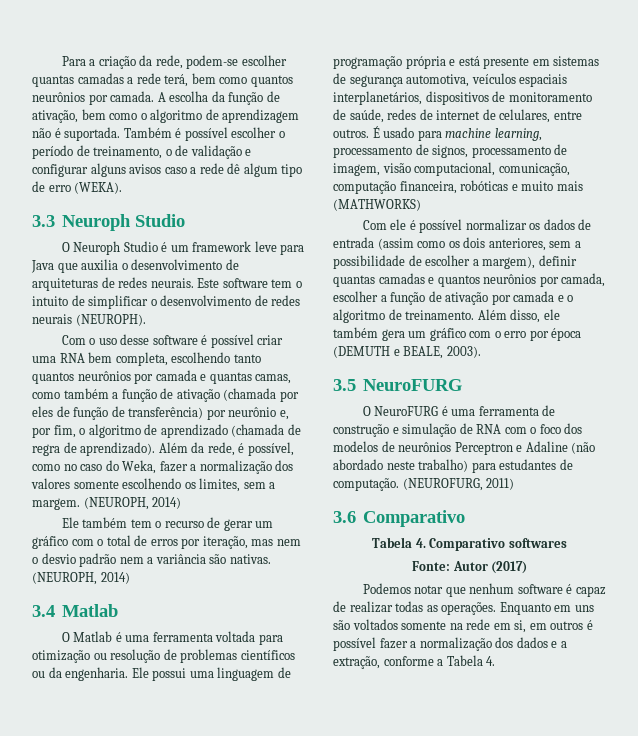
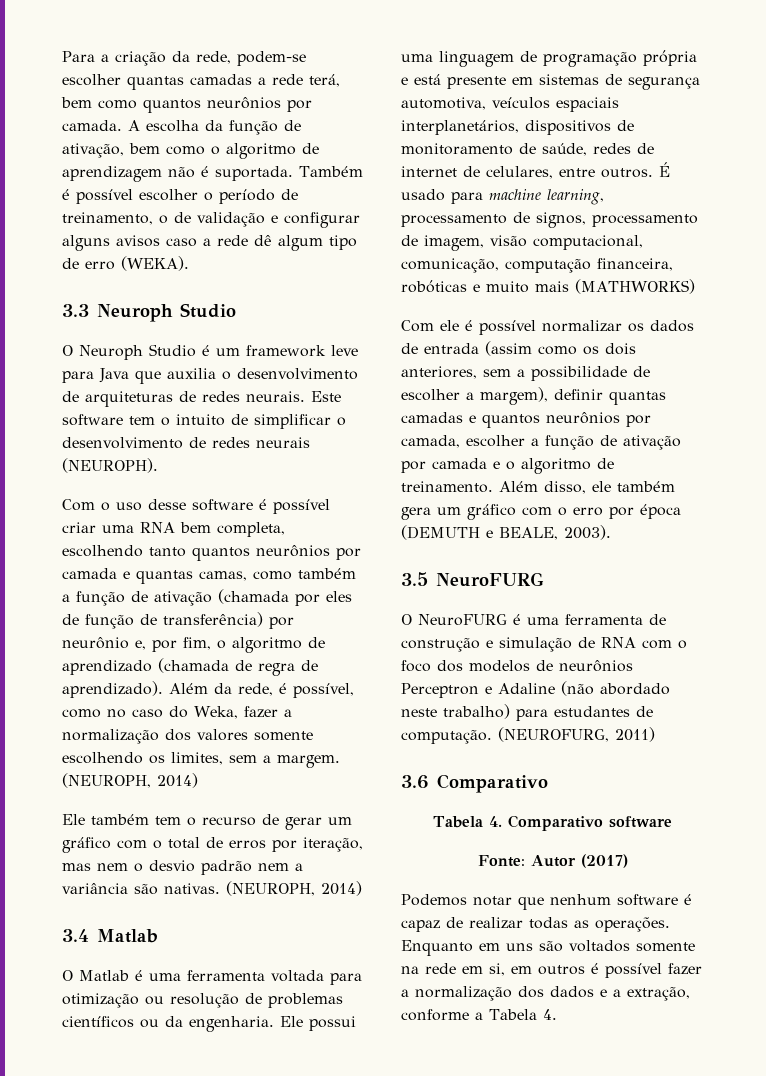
[508,538,567,548] softwares -> [608,816,672,828] software

